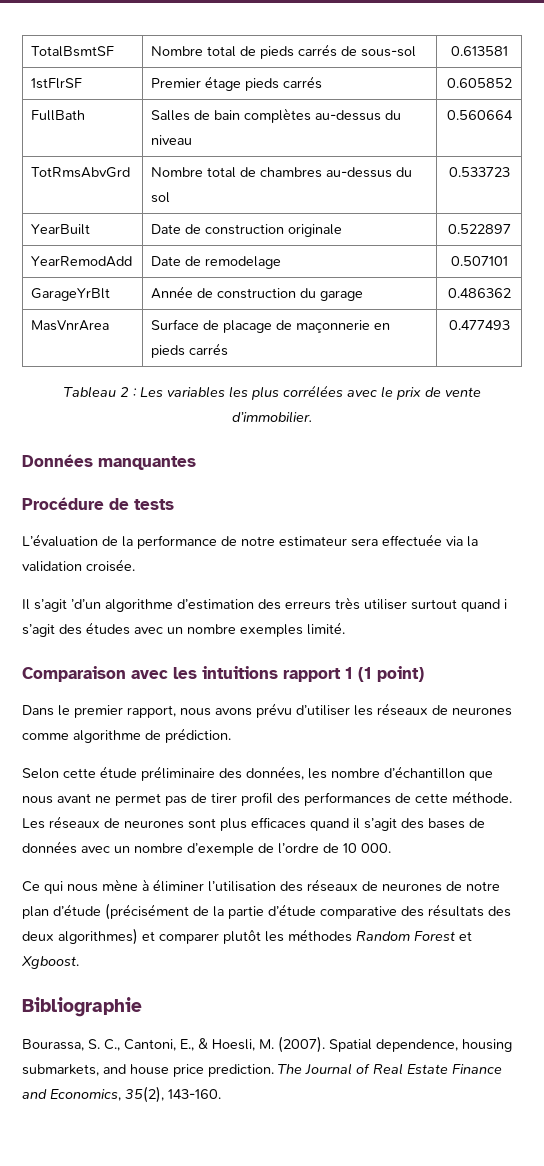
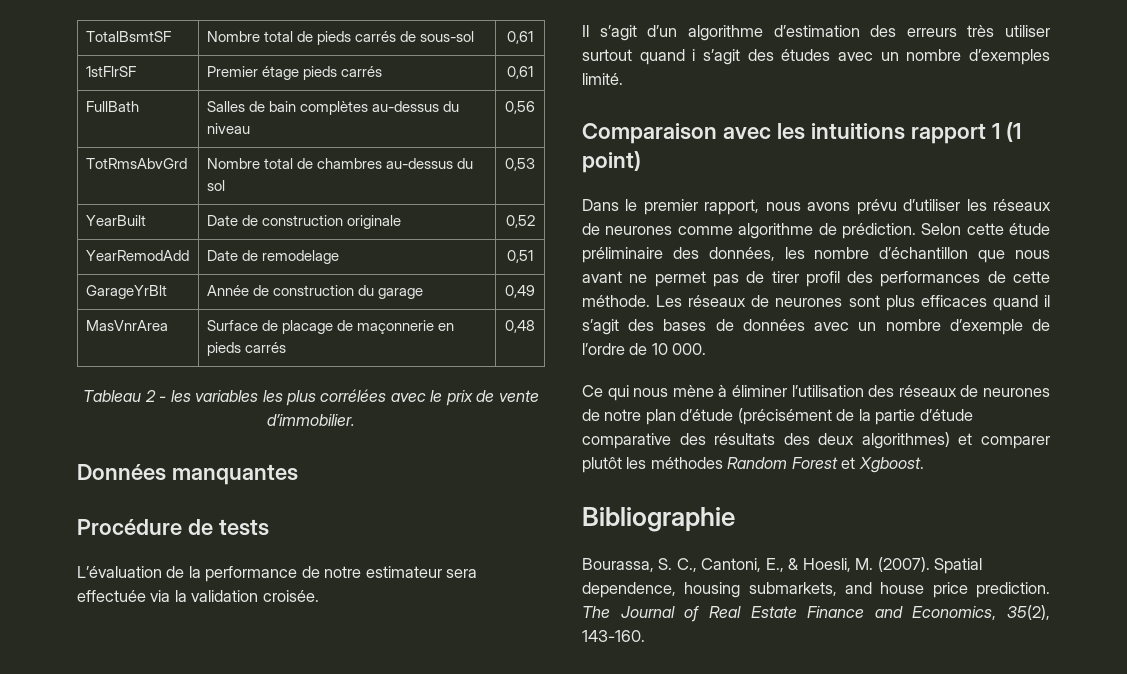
[450,46,508,56] 0.613581 -> [507,31,533,44] 0,61
[446,78,512,88] 0.605852 -> [507,66,533,79] 0,61
[446,110,513,120] 0.560664 -> [505,101,535,114] 0,56
[448,167,510,177] 0.533723 -> [505,158,535,171] 0,53
[447,224,511,234] 0.522897 -> [505,215,535,228] 0,52
[450,256,508,266] 0.507101 -> [507,250,533,263] 0,51
[447,288,511,298] 0.486362 -> [505,285,535,298] 0,49
[448,320,510,330] 0.477493 -> [505,320,535,333] 0,48
[132,387,163,397] : Les -> [159,390,191,402] - les
[71,599,101,609] ’d’un -> [647,25,678,37] d’un
[240,624,303,637] exemples -> [969,49,1050,65] d’exemples
(231, 735) // -> (916, 231) none

